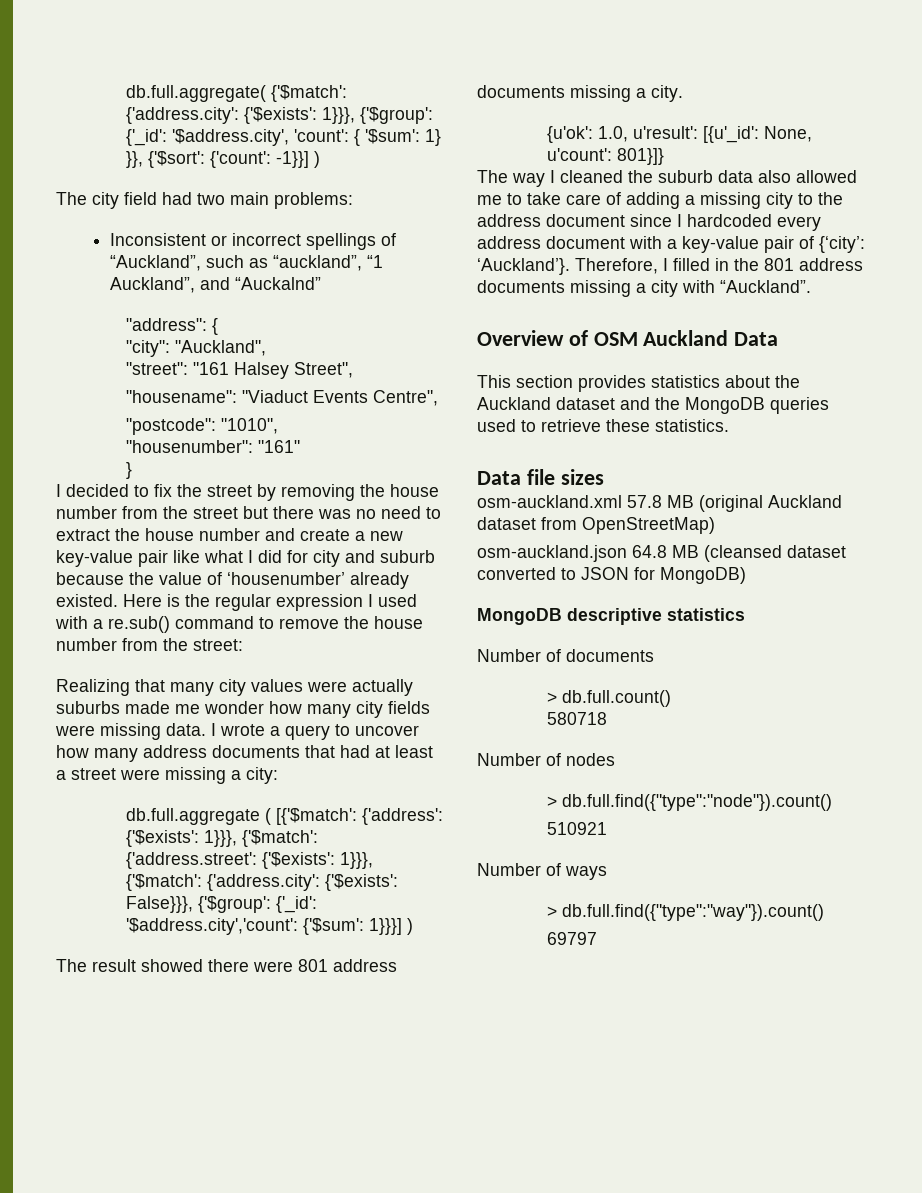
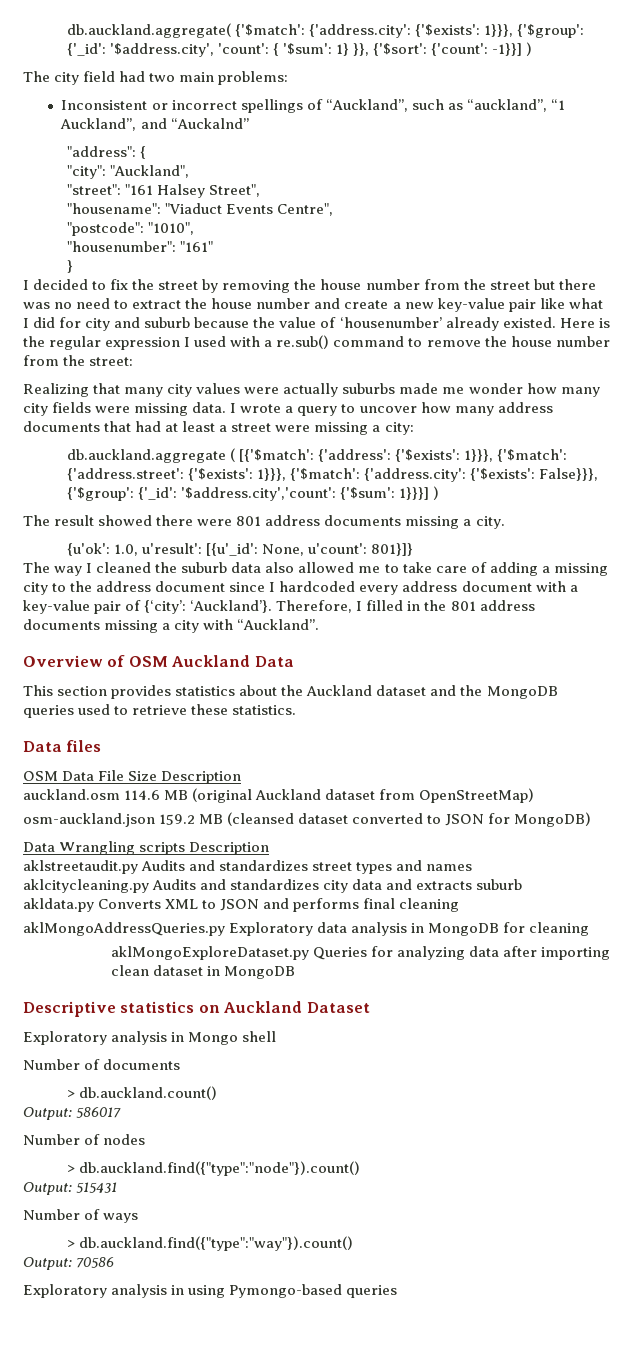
[125,85,266,102] db.full.aggregate( -> [66,23,231,38] db.auckland.aggregate(
[125,808,260,825] db.full.aggregate -> [66,449,226,463] db.auckland.aggregate
[526,469,604,485] [477,495,662,508] file sizes // osm-auckland.xml 57.8 -> [66,740,102,752] [23,770,242,784] [23,789,161,800] files // OSM Data File Size Description // auckland.osm 114.6
[632,545,667,558] 64.8 -> [159,814,196,825] 159.2
[477,608,745,625] MongoDB descriptive statistics -> [23,841,270,855] [23,860,473,874] [23,879,523,893] [23,898,460,912] [23,922,590,936] [110,946,611,960] [110,965,295,979] [23,1001,370,1017] [23,1031,277,1045] Data Wrangling scripts Description // aklstreetaudit.py Audits and standardizes street types and names // aklcitycleaning.py Audits and standardizes city data and extracts suburb // akldata.py Converts XML to JSON and performs final cleaning // aklMongoAddressQueries.py Exploratory data analysis in MongoDB for cleaning // aklMongoExploreDataset.py Queries for analyzing data after importing clean dataset in MongoDB // Descriptive statistics on Auckland Dataset // Exploratory analysis in Mongo shell
[561,690,671,707] [546,712,607,725] db.full.count() // 580718 -> [78,1086,217,1100] [23,1107,122,1120] db.auckland.count() // Output: 586017
[561,794,832,811] [546,822,607,835] db.full.find({"type":"node"}).count() // 510921 -> [78,1161,360,1176] [23,1182,118,1195] db.auckland.find({"type":"node"}).count() // Output: 515431
[561,904,824,921] [546,932,597,945] db.full.find({"type":"way"}).count() // 69797 -> [78,1236,353,1251] [23,1257,115,1270] [23,1284,398,1298] db.auckland.find({"type":"way"}).count() // Output: 70586 // Exploratory analysis in using Pymongo-based queries

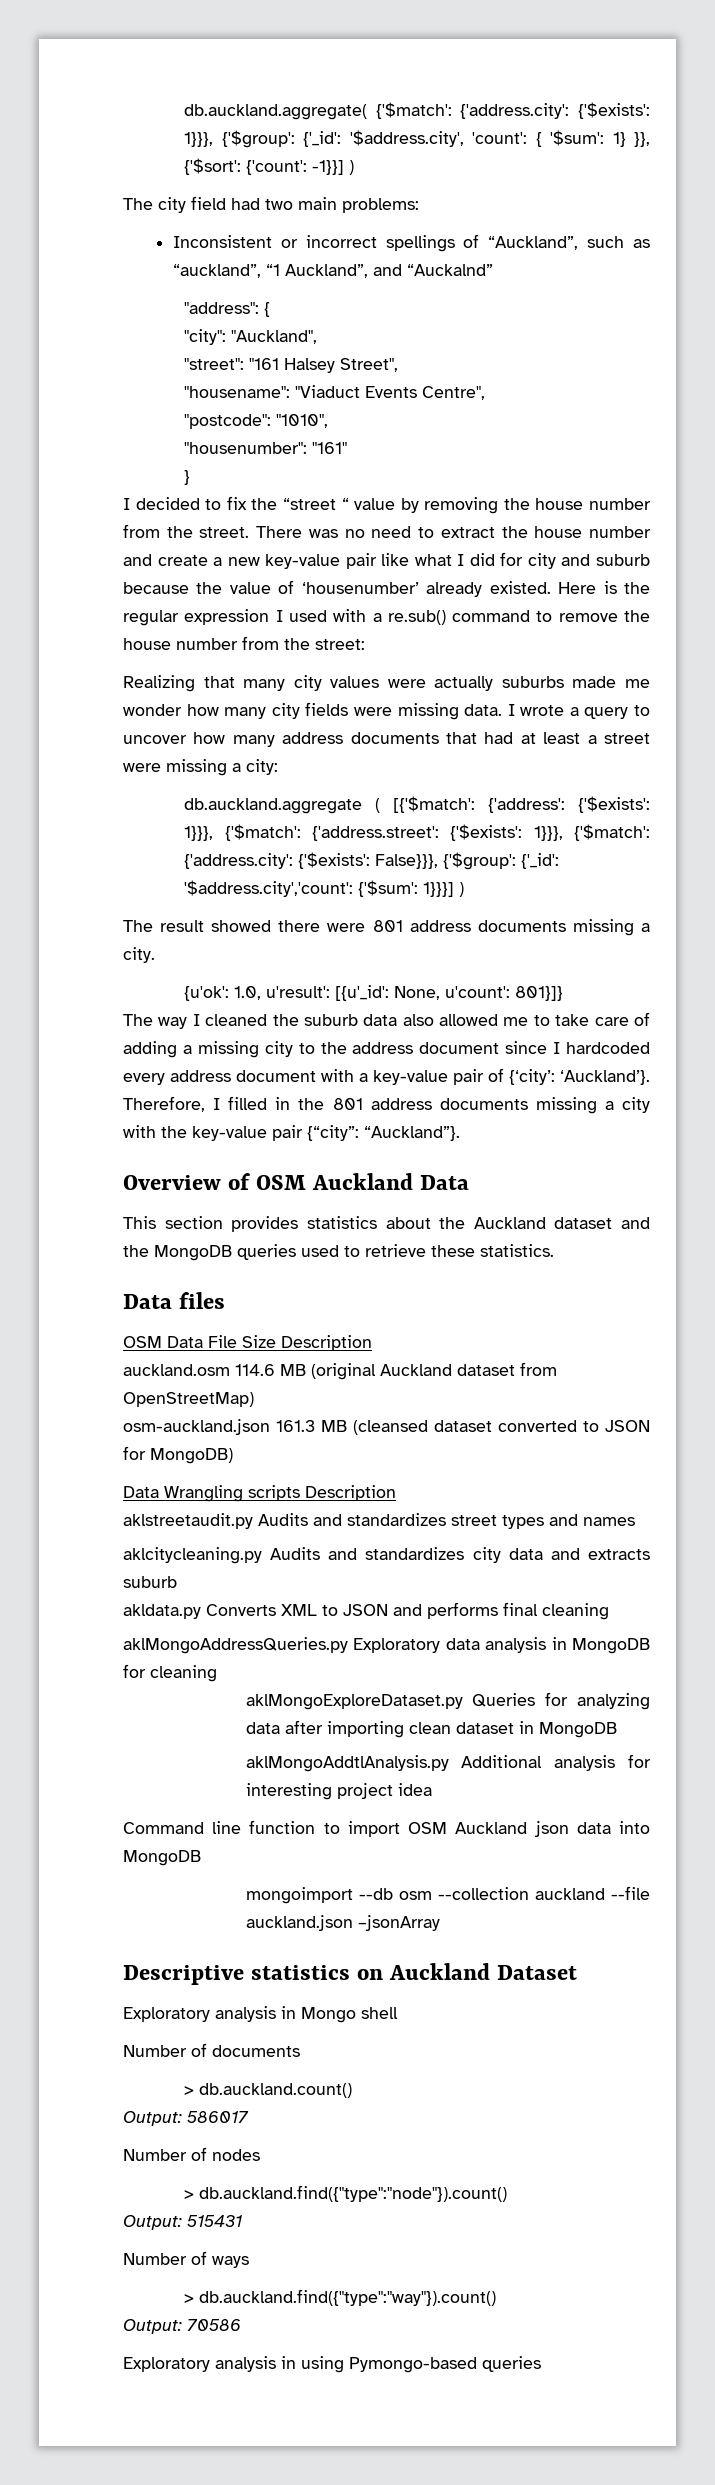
[158,281,199,290] street -> [282,498,396,510] “street “ value
[489,279,596,290] street but there -> [199,526,303,538] street. There
[237,619,320,630] “Auckland”. -> [161,1125,460,1141] the key-value pair {“city”: “Auckland”}.
[159,814,196,825] 159.2 -> [276,1420,315,1432] 161.3
(295, 972) none -> [245,1754,651,1772] [245,1783,432,1800] [123,1820,650,1837] [123,1850,201,1866] [245,1886,650,1904] [245,1915,440,1931] // aklMongoAddtlAnalysis.py Additional analysis for interesting project idea // Command line function to import OSM Auckland json data into MongoDB // mongoimport --db osm --collection auckland --file auckland.json –jsonArray

